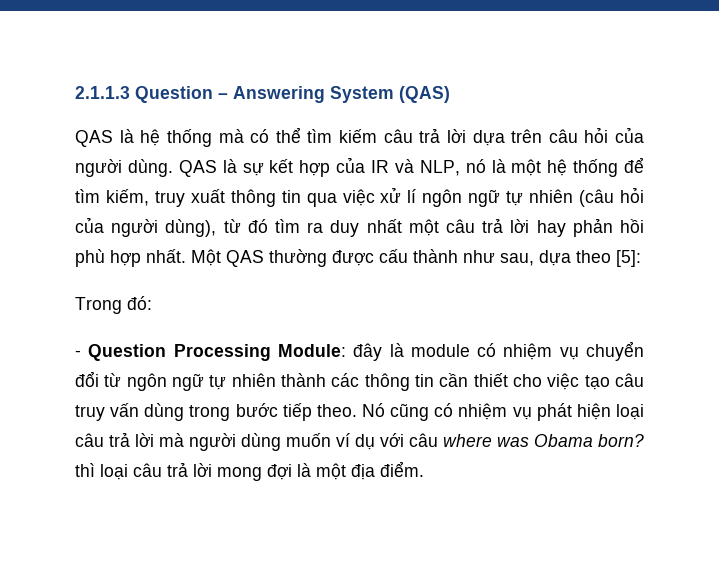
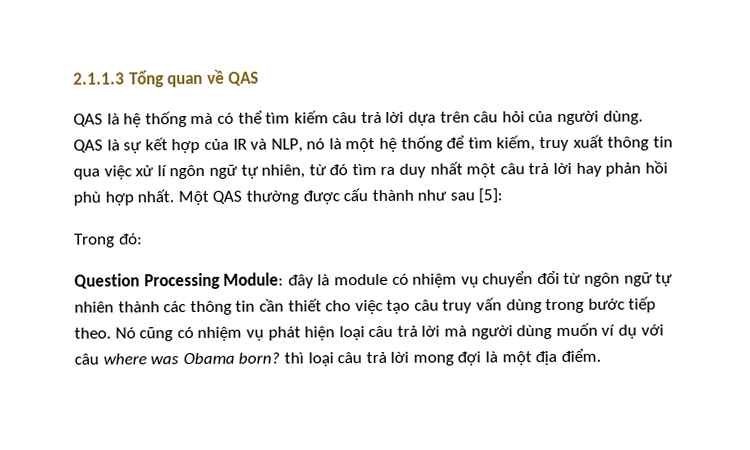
[135,86,450,103] Question – Answering System (QAS) -> [128,69,260,88] Tổng quan về QAS
[529,187,644,207] [75,217,217,237] nhiên (câu hỏi của người dùng), -> [261,164,306,179] nhiên,
[500,250,611,266] sau, dựa theo -> [449,192,475,201] sau
[75,350,81,357] - -> (143, 239) none

